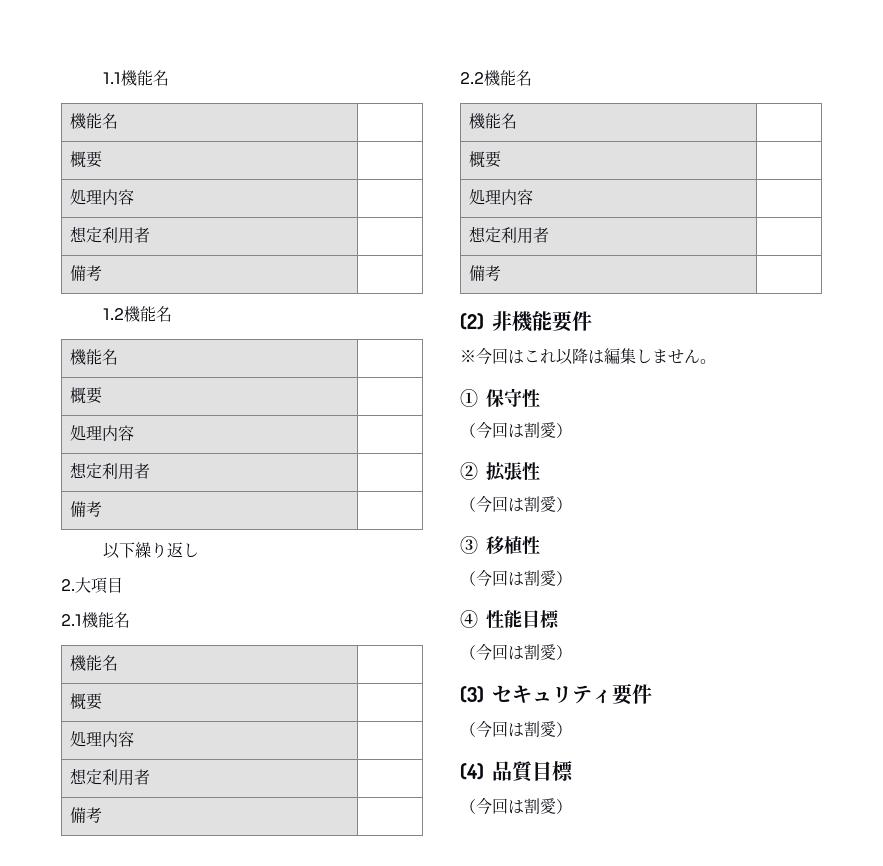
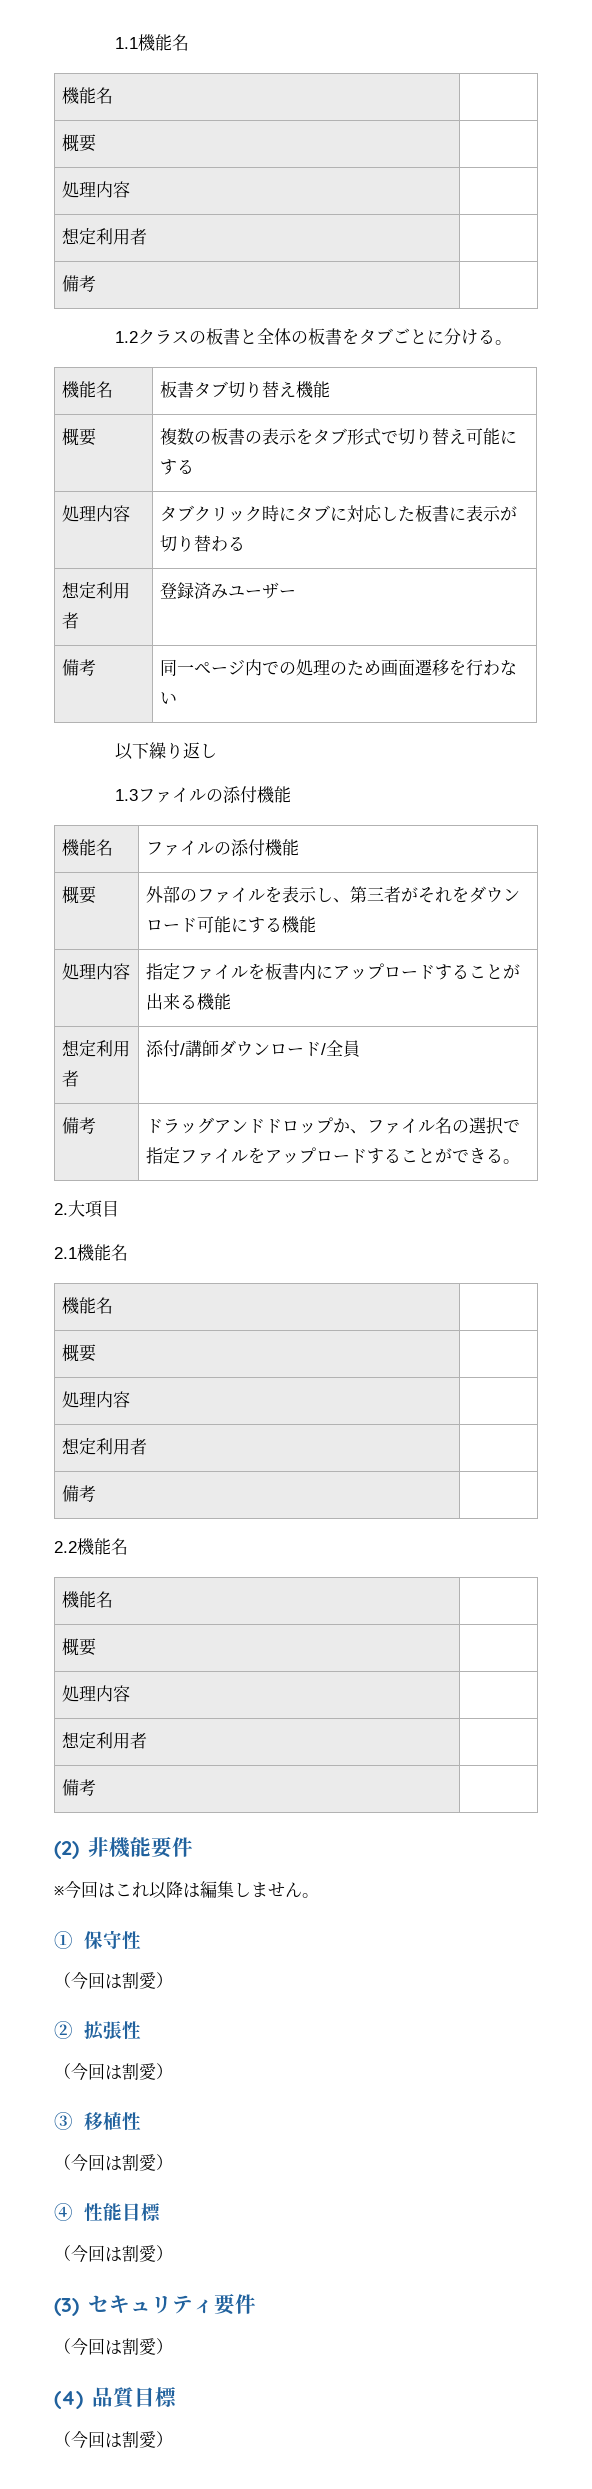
[124,306,173,322] [70,349,119,365] [70,387,103,404] [70,425,135,441] [70,462,151,480] [70,501,103,517] [103,542,200,559] 機能名 // 機能名 | // 概要 | // 処理内容 | // 想定利用者 | // 備考 | // 以下繰り返し -> [137,328,512,345] [61,381,113,398] [159,381,330,398] [61,428,96,446] [159,428,517,446] [159,459,194,475] [61,505,130,522] [159,505,517,522] [159,535,245,552] [61,582,130,599] [61,612,79,629] [159,582,296,599] [61,659,96,676] [159,659,517,676] [159,692,177,704] [114,742,217,760] [114,786,291,803] [61,839,113,856] [145,839,299,856] [61,886,96,904] [145,886,520,903] [145,916,316,933] [61,963,130,980] [145,963,520,980] [145,993,231,1010] [61,1040,130,1057] [61,1070,79,1087] [145,1040,360,1058] [61,1117,96,1134] [145,1117,520,1134] [145,1147,520,1164] クラスの板書と全体の板書をタブごとに分ける。 // 機能名 | 板書タブ切り替え機能 // 概要 | 複数の板書の表示をタブ形式で切り替え可能にする // 処理内容 | タブクリック時にタブに対応した板書に表示が切り替わる // 想定利用者 | 登録済みユーザー // 備考 | 同一ページ内での処理のため画面遷移を行わない // 以下繰り返し // 1.3ファイルの添付機能 // 機能名 | ファイルの添付機能 // 概要 | 外部のファイルを表示し、第三者がそれをダウンロード可能にする機能 // 処理内容 | 指定ファイルを板書内にアップロードすることが出来る機能 // 想定利用者 | 添付/講師ダウンロード/全員 // 備考 | ドラッグアンドドロップか、ファイル名の選択で指定ファイルをアップロードすることができる。

